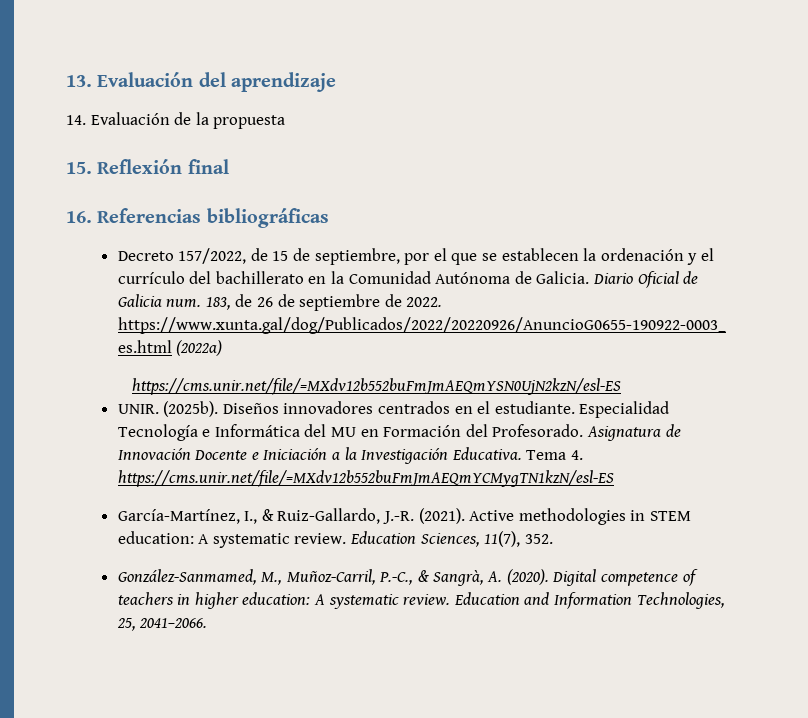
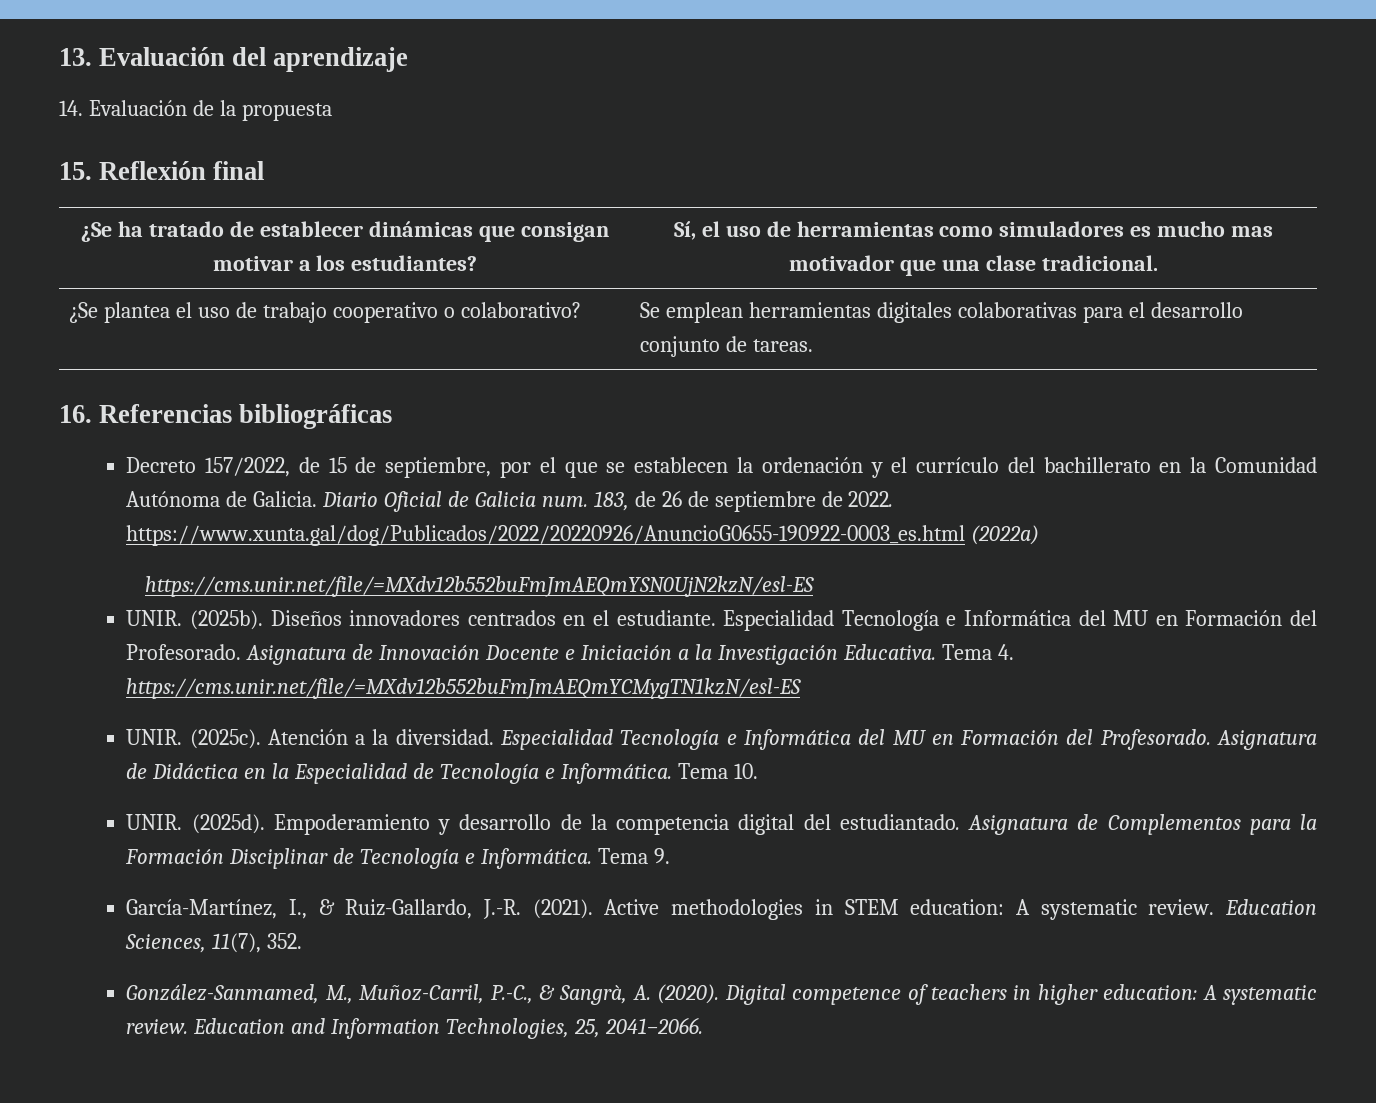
(229, 166) none -> [81,221,609,242] [212,255,478,271] [673,221,1274,240] [789,255,1158,276] [69,302,581,323] [640,302,1244,323] [640,336,814,357] // ¿Se ha tratado de establecer dinámicas que consigan motivar a los estudiantes? | Sí, el uso de herramientas como simuladores es mucho mas motivador que una clase tradicional. // ¿Se plantea el uso de trabajo cooperativo o colaborativo? | Se emplean herramientas digitales colaborativas para el desarrollo conjunto de tareas.
(614, 478) none -> [126,729,1317,750] [126,763,758,784] [126,814,1318,835] [125,848,670,869] // UNIR. (2025c). Atención a la diversidad. Especialidad Tecnología e Informática del MU en Formación del Profesorado. Asignatura de Didáctica en la Especialidad de Tecnología e Informática. Tema 10. // UNIR. (2025d). Empoderamiento y desarrollo de la competencia digital del estudiantado. Asignatura de Complementos para la Formación Disciplinar de Tecnología e Informática. Tema 9.

